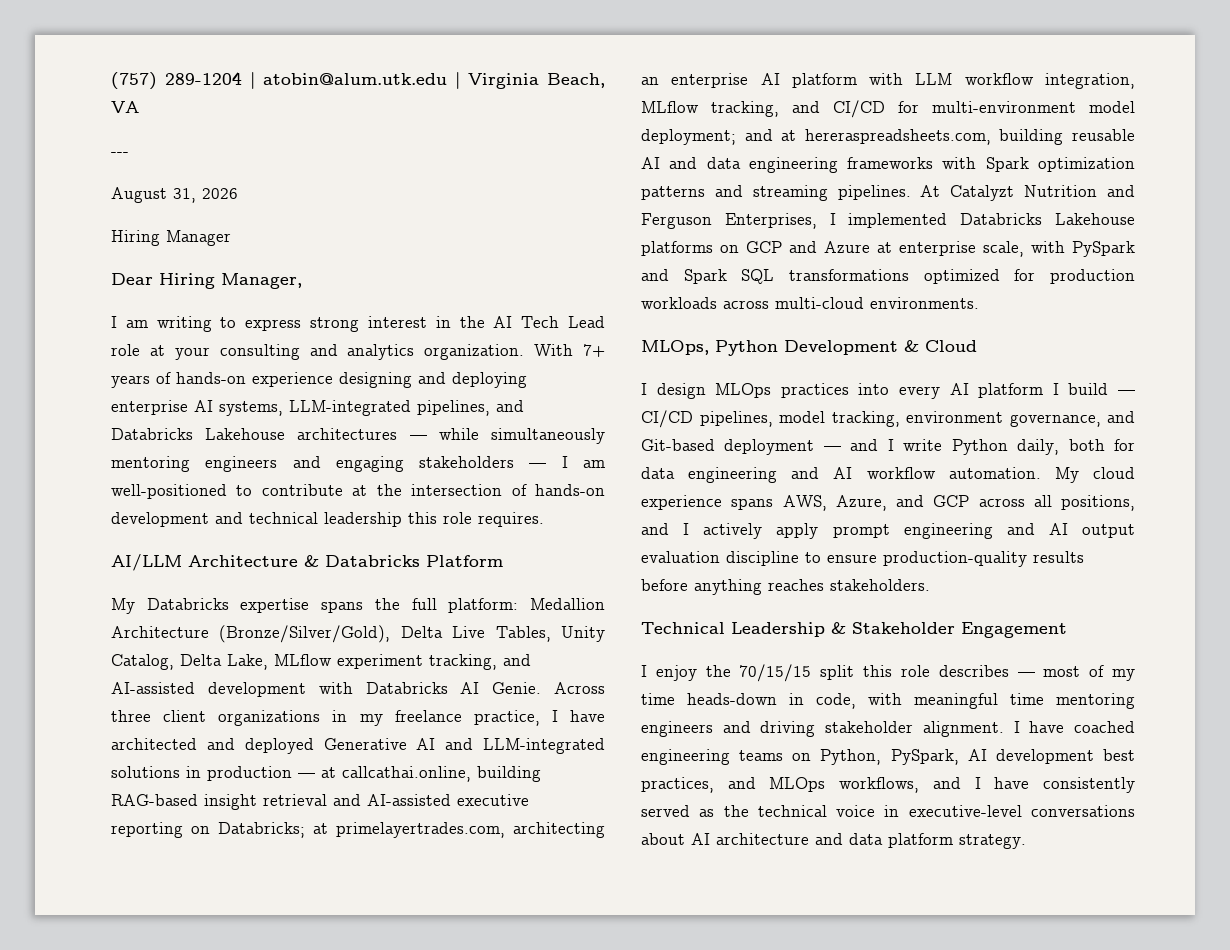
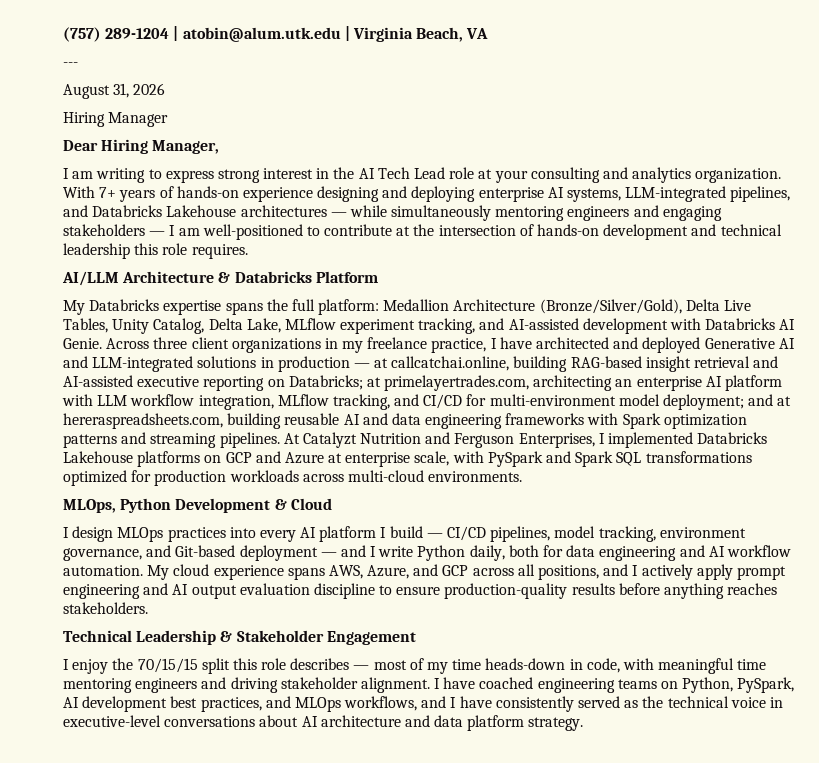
[342,766,471,782] callcathai.online, -> [391,356,510,371] callcatchai.online,

